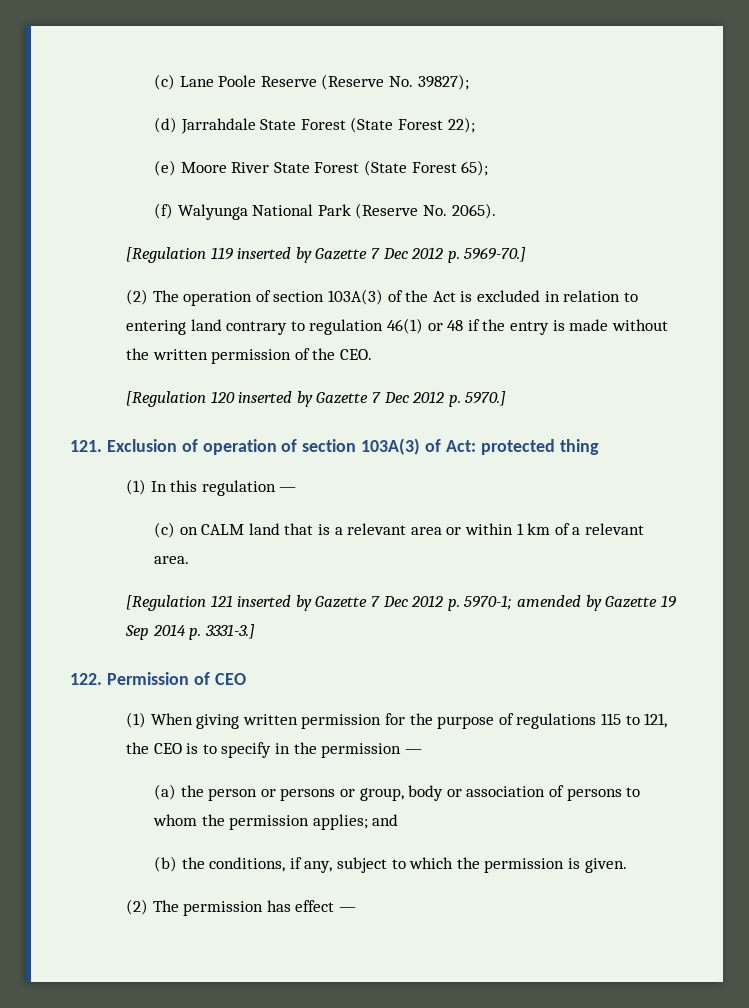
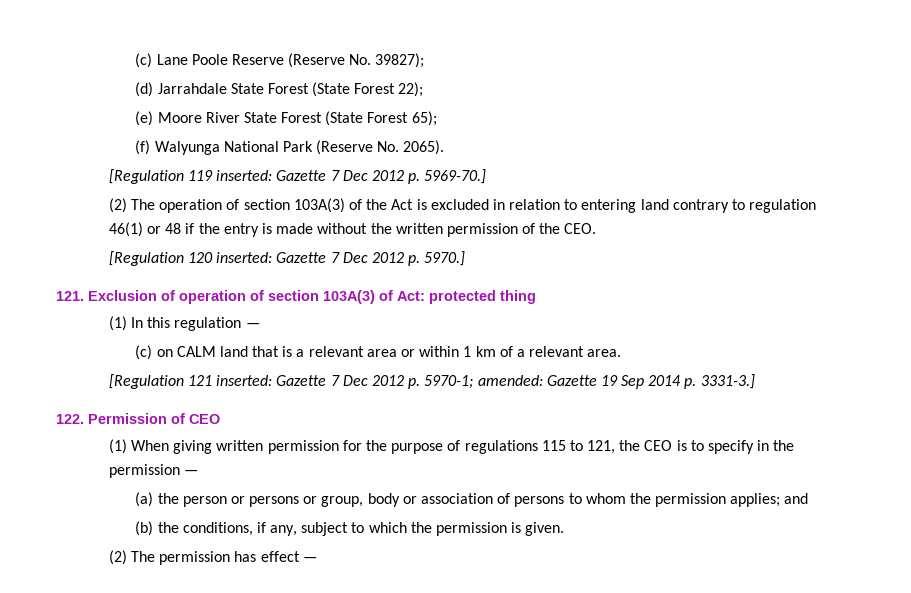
[237,247,312,263] inserted by -> [216,170,273,181] inserted:
[238,391,313,407] inserted by -> [216,252,273,263] inserted:
[237,595,312,611] inserted by -> [216,375,273,386] inserted:
[516,595,602,611] amended by -> [477,375,543,386] amended:

